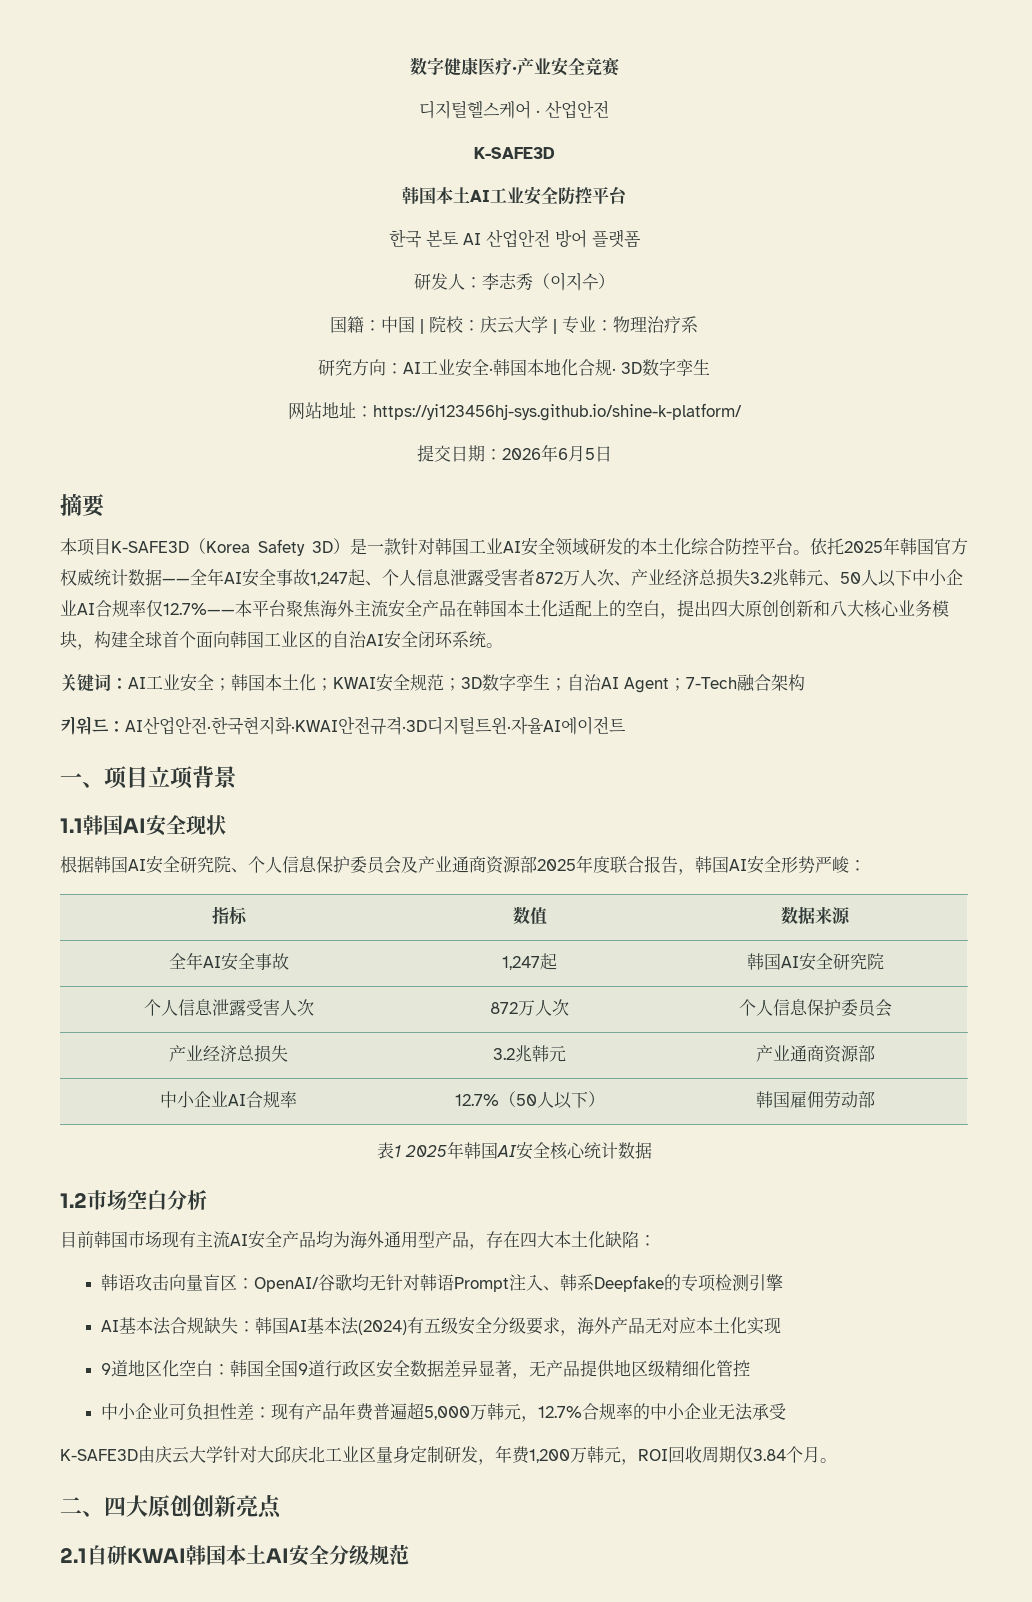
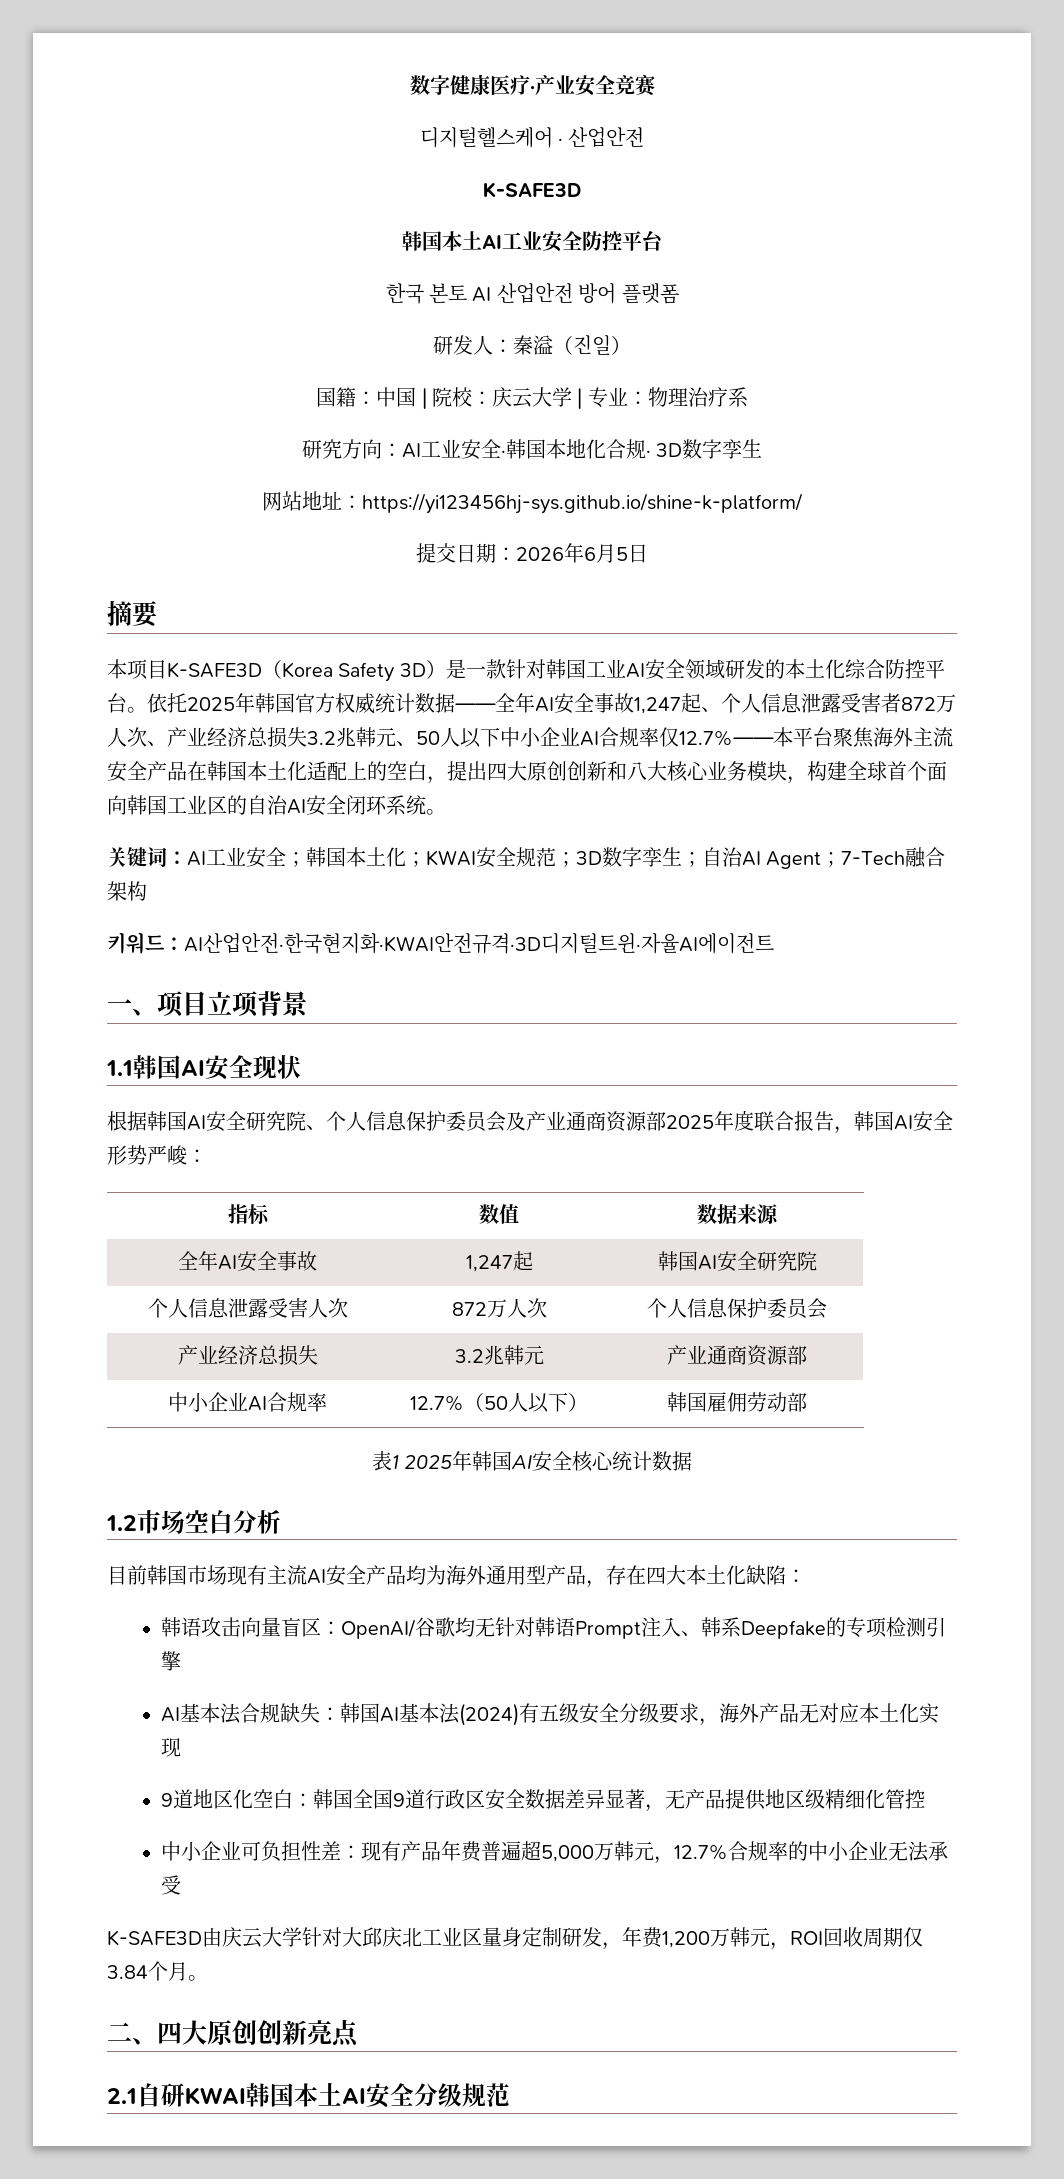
[481,272,599,291] 李志秀（이지수 -> [513,335,611,355] 秦溢（진일

